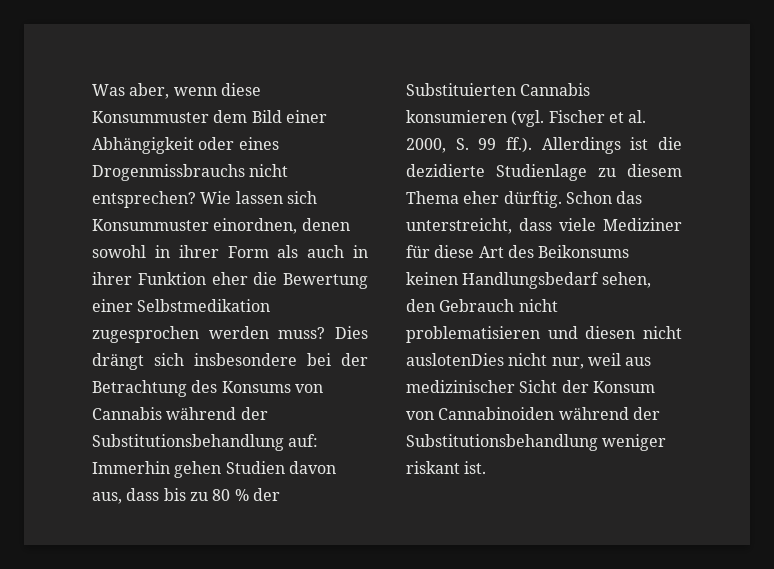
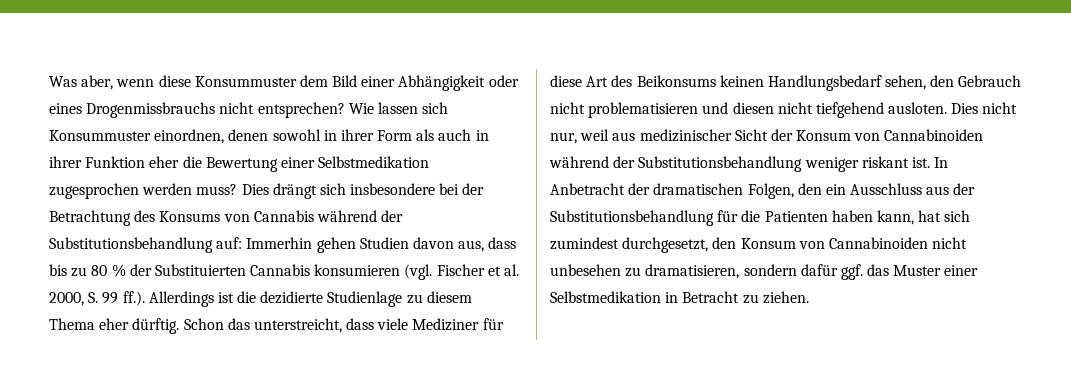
[406,353,504,366] auslotenDies -> [815,102,979,118] tiefgehend ausloten. Dies
(487, 467) none -> [934,157,949,168] [550,183,976,199] [550,210,971,226] [550,237,968,253] [550,264,979,280] [550,291,809,304] In Anbetracht der dramatischen Folgen, den ein Ausschluss aus der Substitutionsbehandlung für die Patienten haben kann, hat sich zumindest durchgesetzt, den Konsum von Cannabinoiden nicht unbesehen zu dramatisieren, sondern dafür ggf. das Muster einer Selbstmedikation in Betracht zu ziehen.

